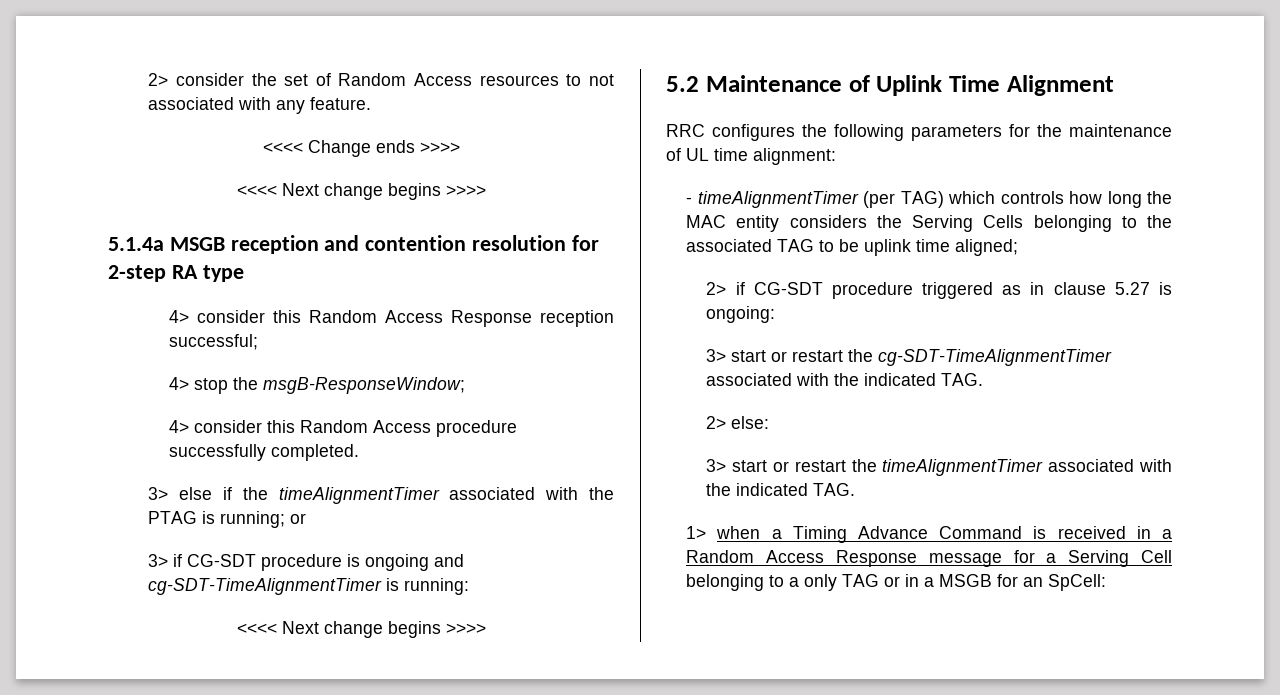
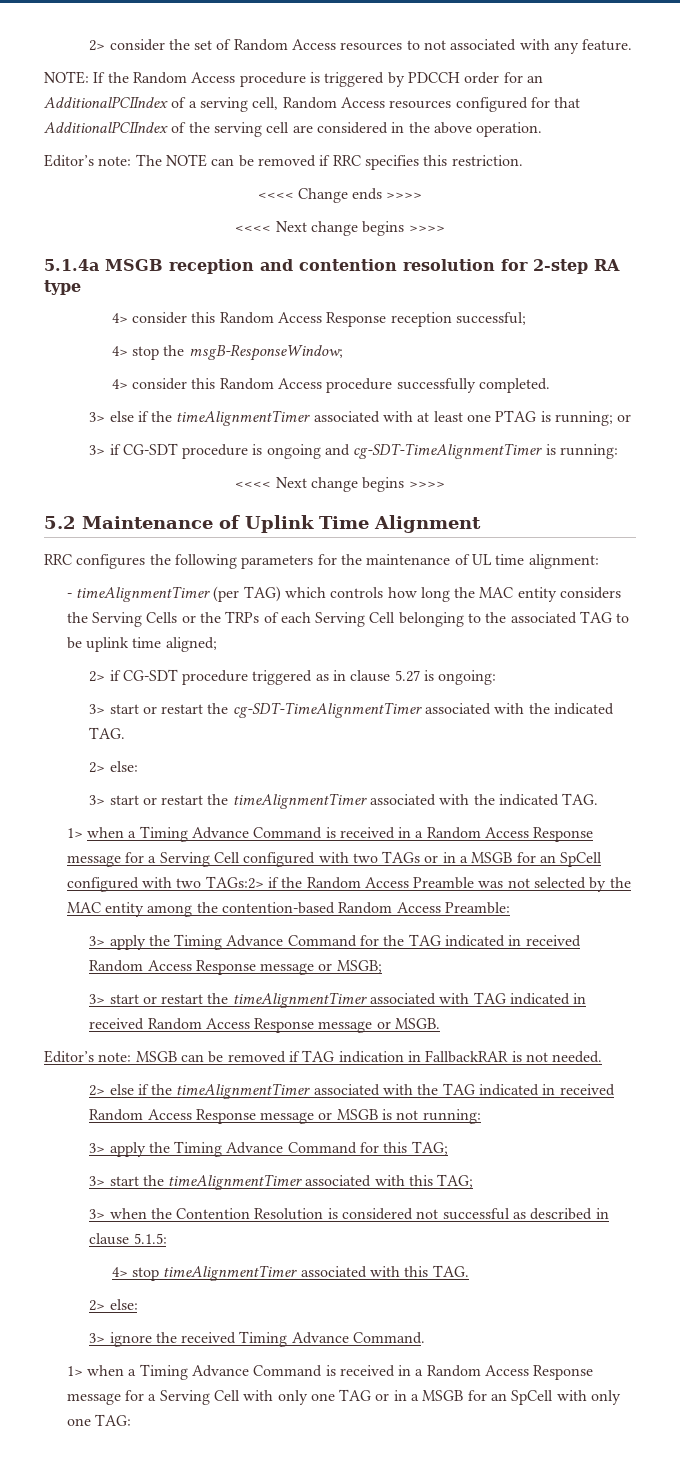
(372, 103) none -> [44,71,543,87] [44,96,581,112] [44,121,543,137] [44,154,523,170] // NOTE: If the Random Access procedure is triggered by PDCCH order for an AdditionalPCIIndex of a serving cell, Random Access resources configured for that AdditionalPCIIndex of the serving cell are considered in the above operation. // Editor’s note: The NOTE can be removed if RRC specifies this restriction.
[588,487,614,500] the -> [417,411,492,422] at least one
(1024, 221) none -> [181,611,396,627] or the TRPs of each Serving Cell
[686,574,838,591] belonging to a only -> [243,851,603,867] [66,876,631,892] [66,902,510,917] [89,934,581,950] [89,960,382,975] [89,992,587,1008] [89,1018,441,1033] [44,1050,603,1063] [89,1083,615,1099] [89,1109,481,1124] [89,1141,448,1157] [89,1174,474,1190] [89,1208,609,1220] [89,1233,167,1245] [111,1265,469,1281] [89,1299,138,1311] [89,1331,426,1347] [66,1364,594,1380] [66,1390,335,1405] configured with two TAGs or in a MSGB for an SpCell configured with two TAGs:2> if the Random Access Preamble was not selected by the MAC entity among the contention-based Random Access Preamble: // 3> apply the Timing Advance Command for the TAG indicated in received Random Access Response message or MSGB; // 3> start or restart the timeAlignmentTimer associated with TAG indicated in received Random Access Response message or MSGB. // Editor’s note: MSGB can be removed if TAG indication in FallbackRAR is not needed. // 2> else if the timeAlignmentTimer associated with the TAG indicated in received Random Access Response message or MSGB is not running: // 3> apply the Timing Advance Command for this TAG; // 3> start the timeAlignmentTimer associated with this TAG; // 3> when the Contention Resolution is considered not successful as described in clause 5.1.5: // 4> stop timeAlignmentTimer associated with this TAG. // 2> else: // 3> ignore the received Timing Advance Command. // 1> when a Timing Advance Command is received in a Random Access Response message for a Serving Cell with only one
[1048,574,1107,591] SpCell: -> [511,1390,622,1405] [66,1414,131,1426] SpCell with only one TAG:

